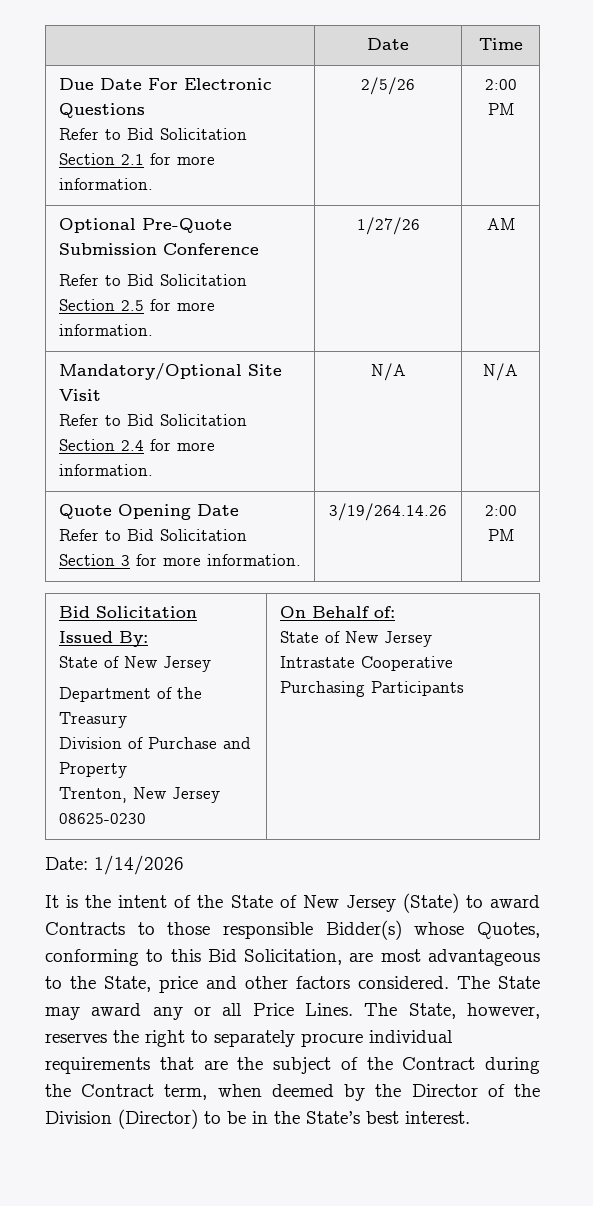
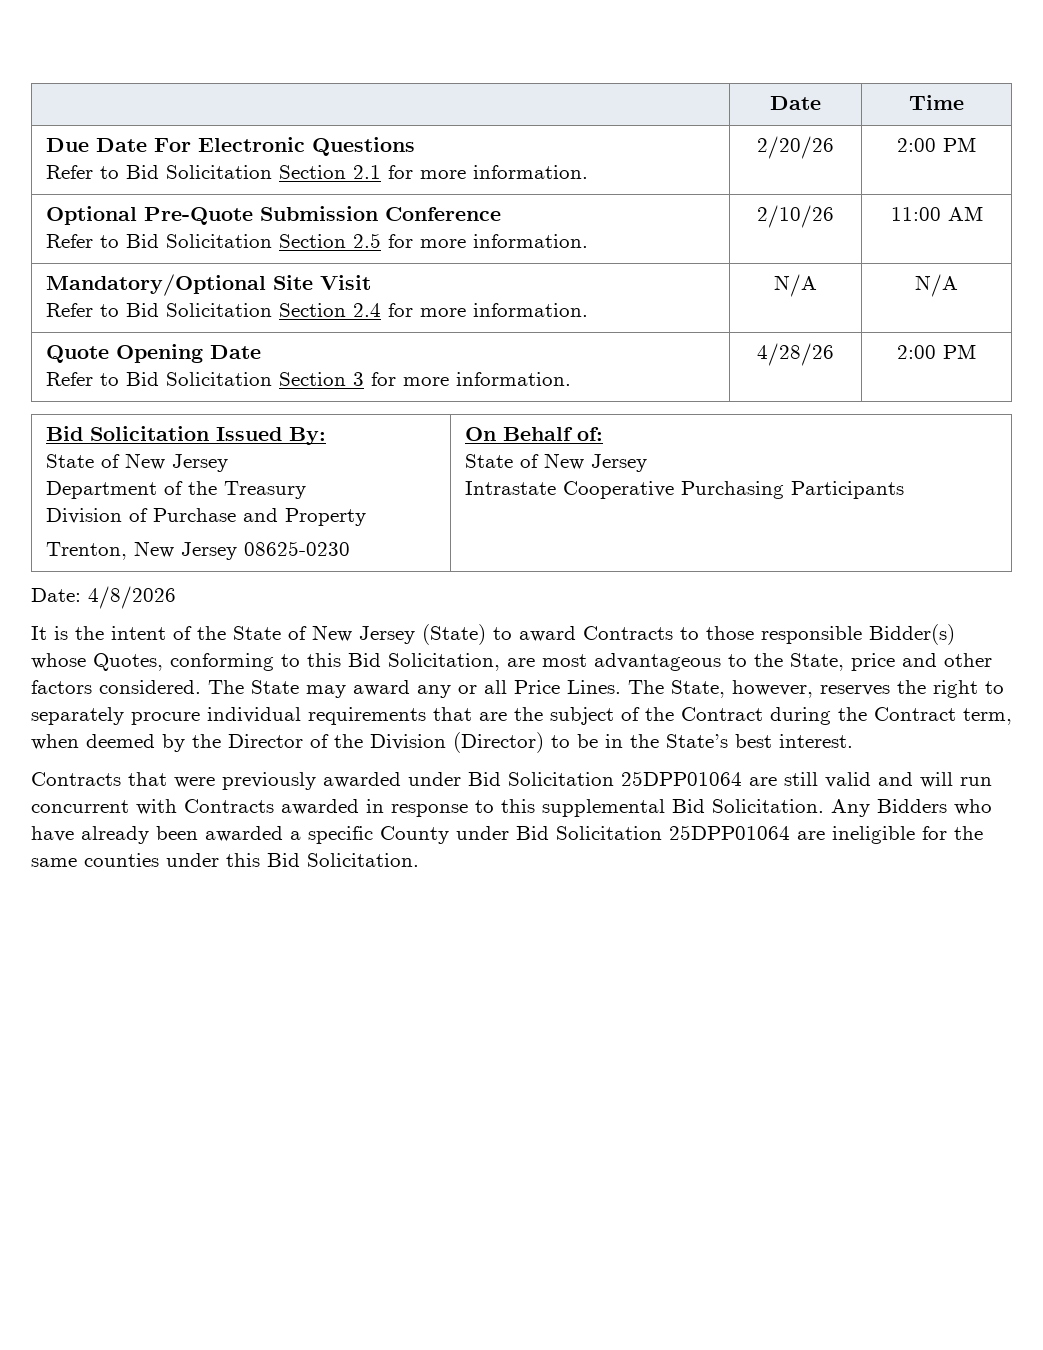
[361,77,415,95] 2/5/26 -> [757,136,834,159] 2/20/26
[356,217,420,235] 1/27/26 | -> [757,205,834,228] [890,207,941,221] 2/10/26 | 11:00
[329,503,447,521] 3/19/264.14.26 -> [757,343,834,366] 4/28/26
[94,855,184,875] 1/14/2026 -> [88,586,176,609] 4/8/2026
(470, 1117) none -> [31,771,992,790] [31,799,992,817] [31,825,983,844] [31,853,419,867] // Contracts that were previously awarded under Bid Solicitation 25DPP01064 are still valid and will run concurrent with Contracts awarded in response to this supplemental Bid Solicitation. Any Bidders who have already been awarded a specific County under Bid Solicitation 25DPP01064 are ineligible for the same counties under this Bid Solicitation.

